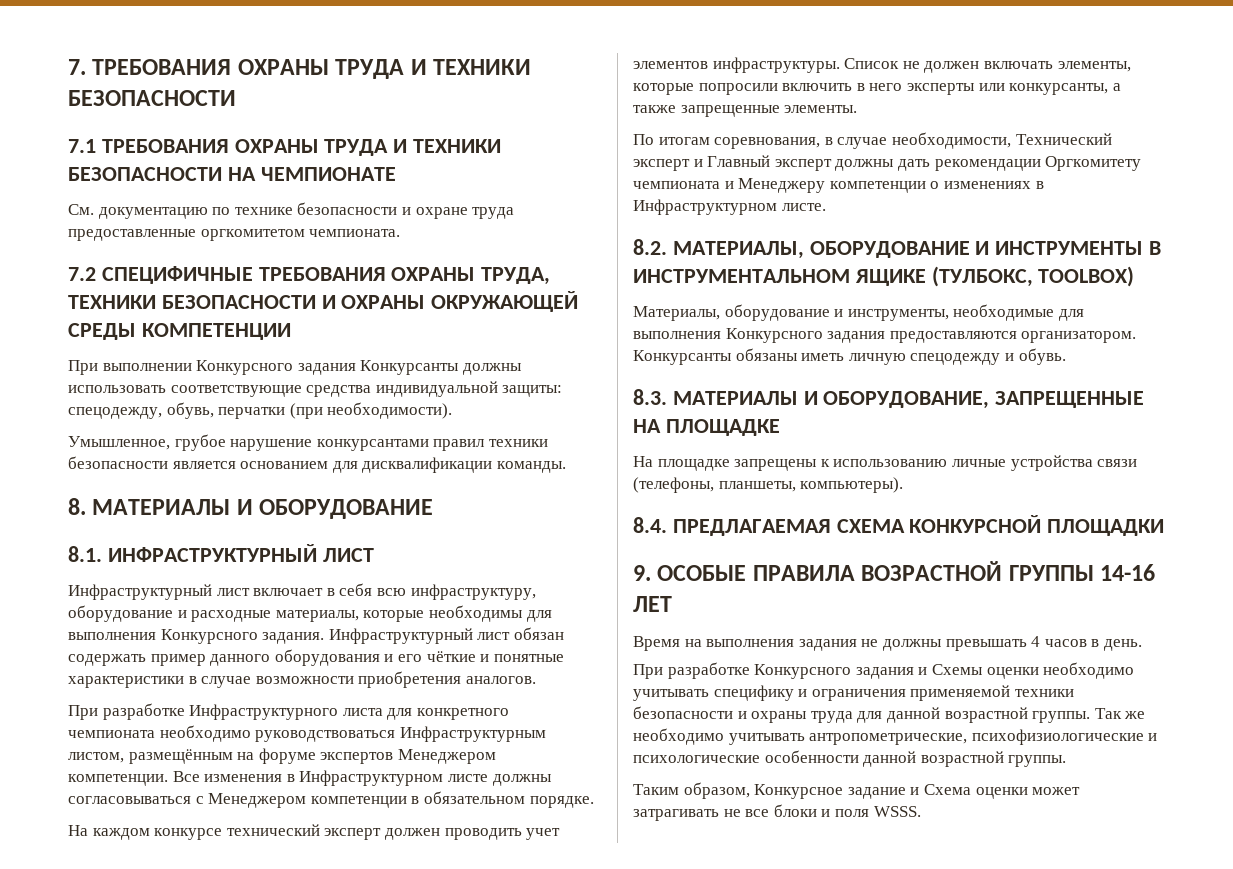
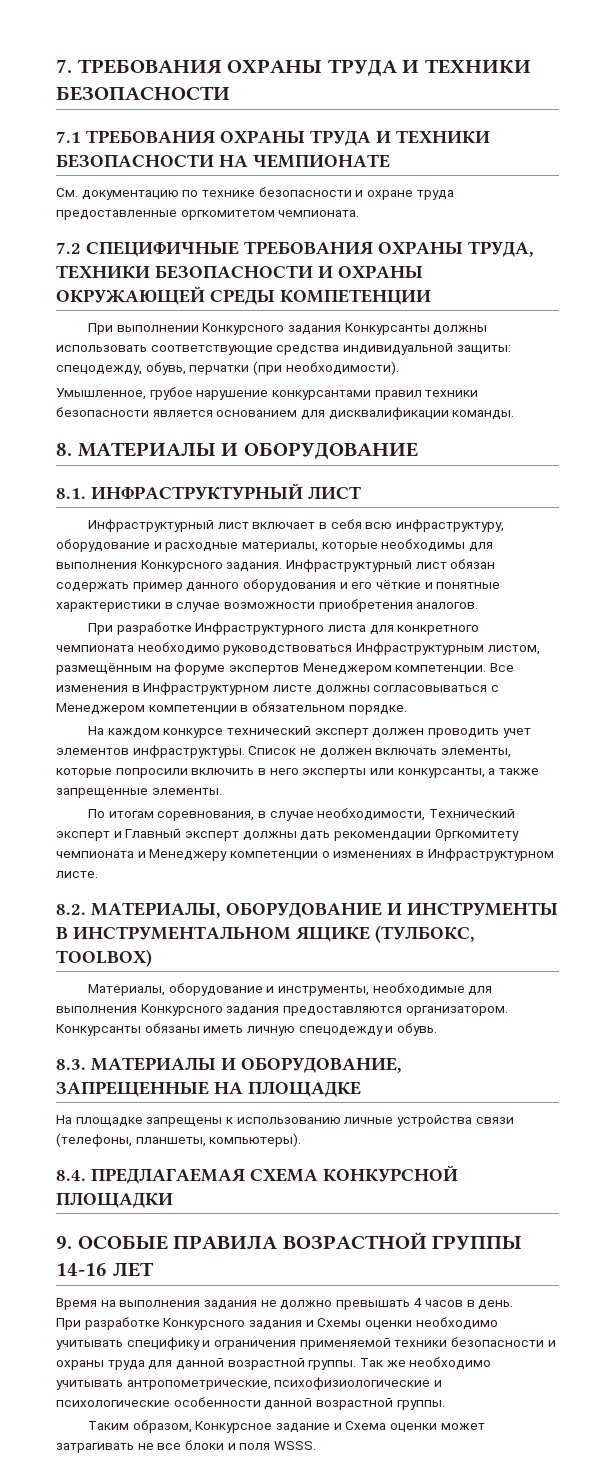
[882,639,942,651] должны -> [280,1300,333,1310] должно

